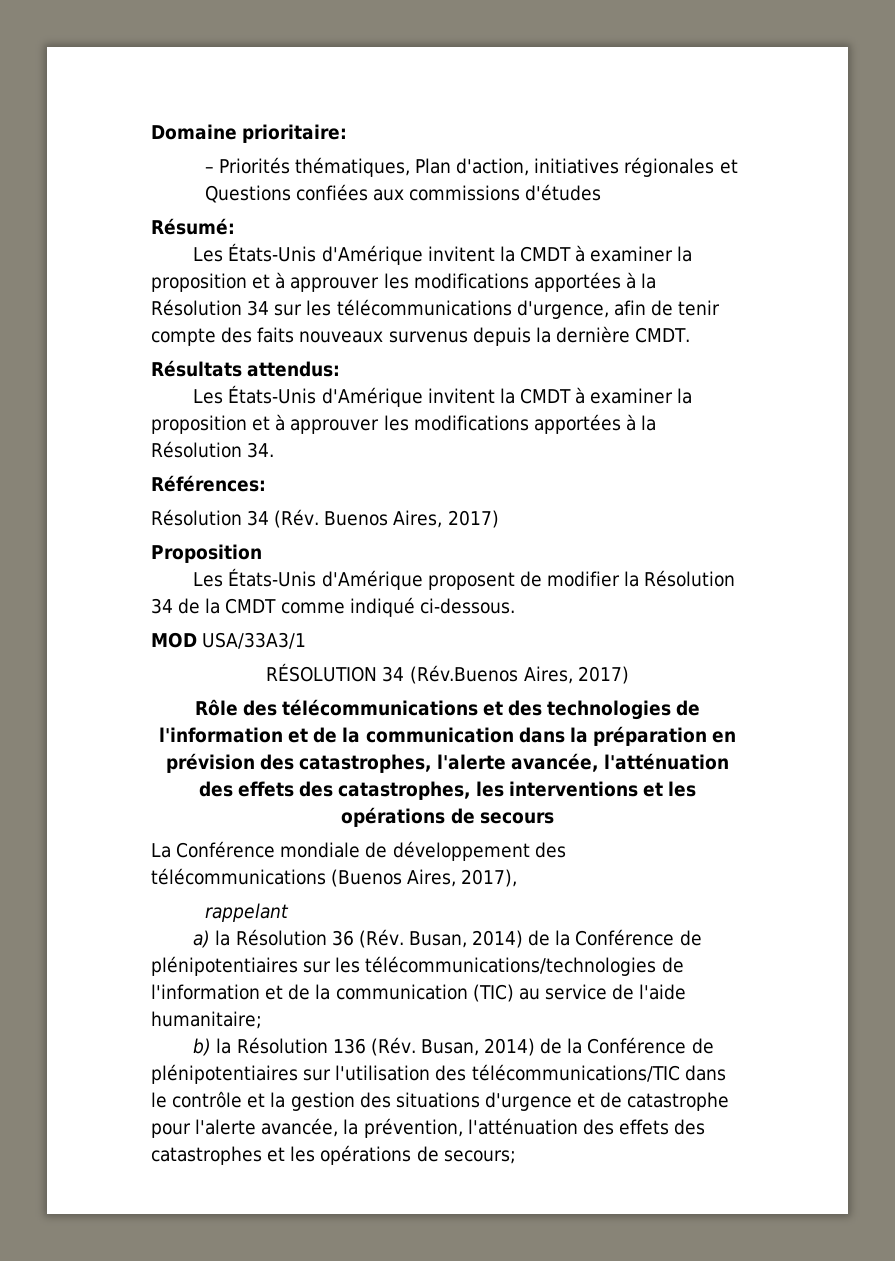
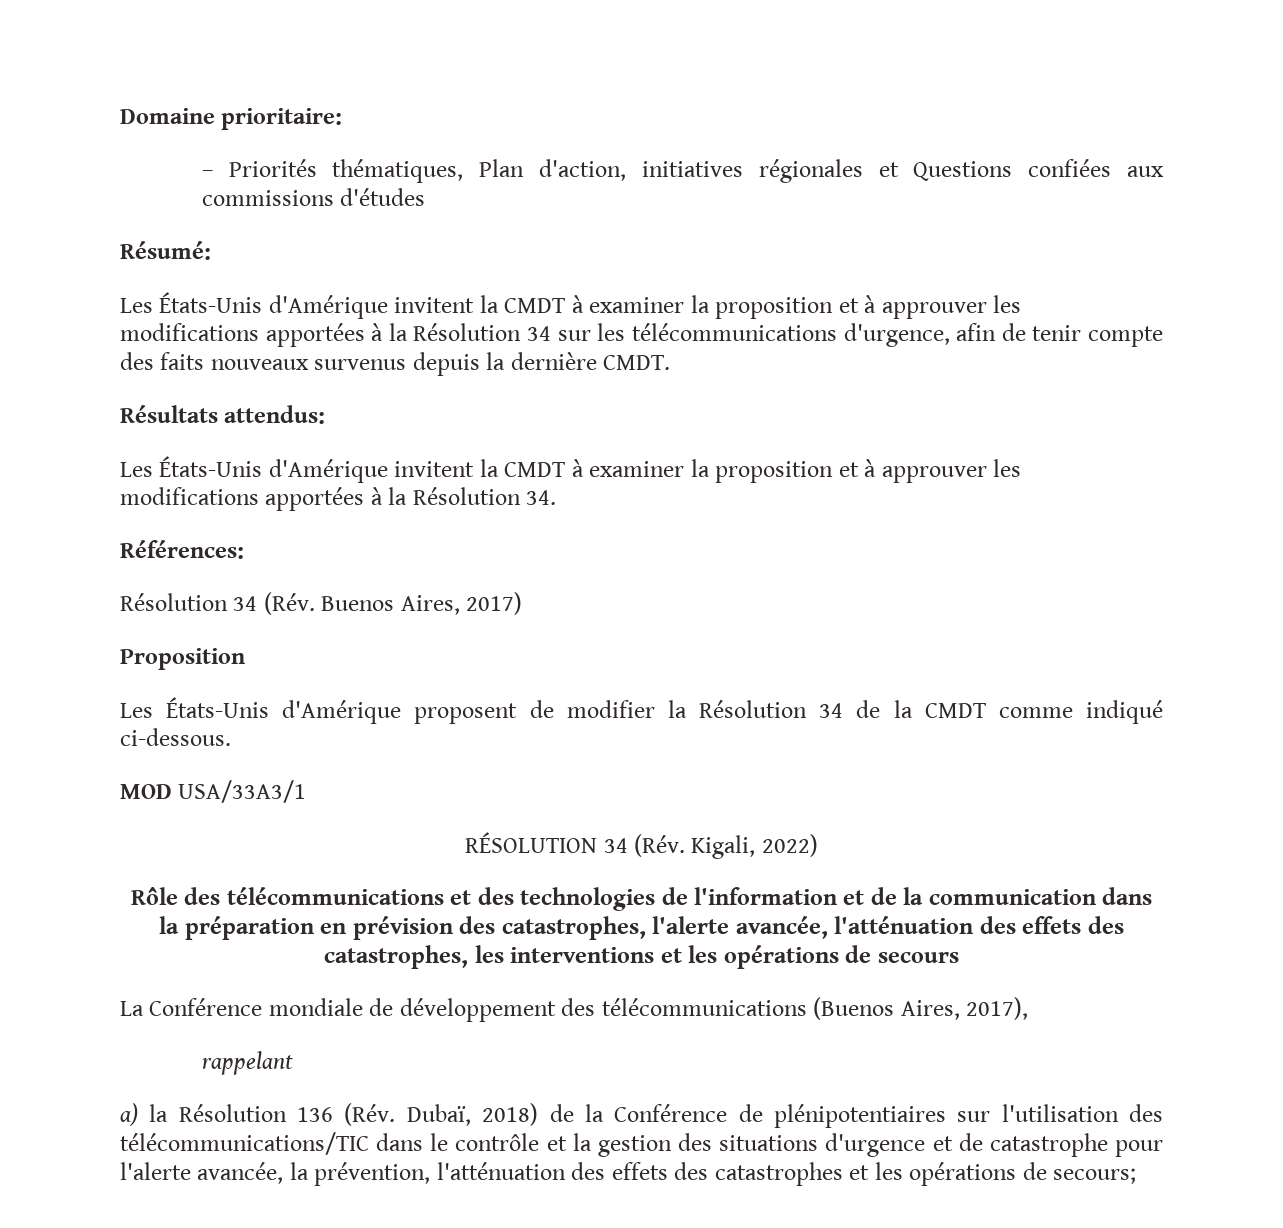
[409,665,629,684] (Rév.Buenos Aires, 2017) -> [634,834,818,859] (Rév. Kigali, 2022)
[331,929,702,948] [151,956,684,976] [151,984,687,1002] [151,1011,262,1029] [193,1037,536,1056] 36 (Rév. Busan, 2014) de la Conférence de plénipotentiaires sur les télécommunications/technologies de l'information et de la communication (TIC) au service de l'aide humanitaire; // b) la Résolution 136 (Rév. Busan, 2014) -> [297,1103,539,1126] 136 (Rév. Dubaï, 2018)

